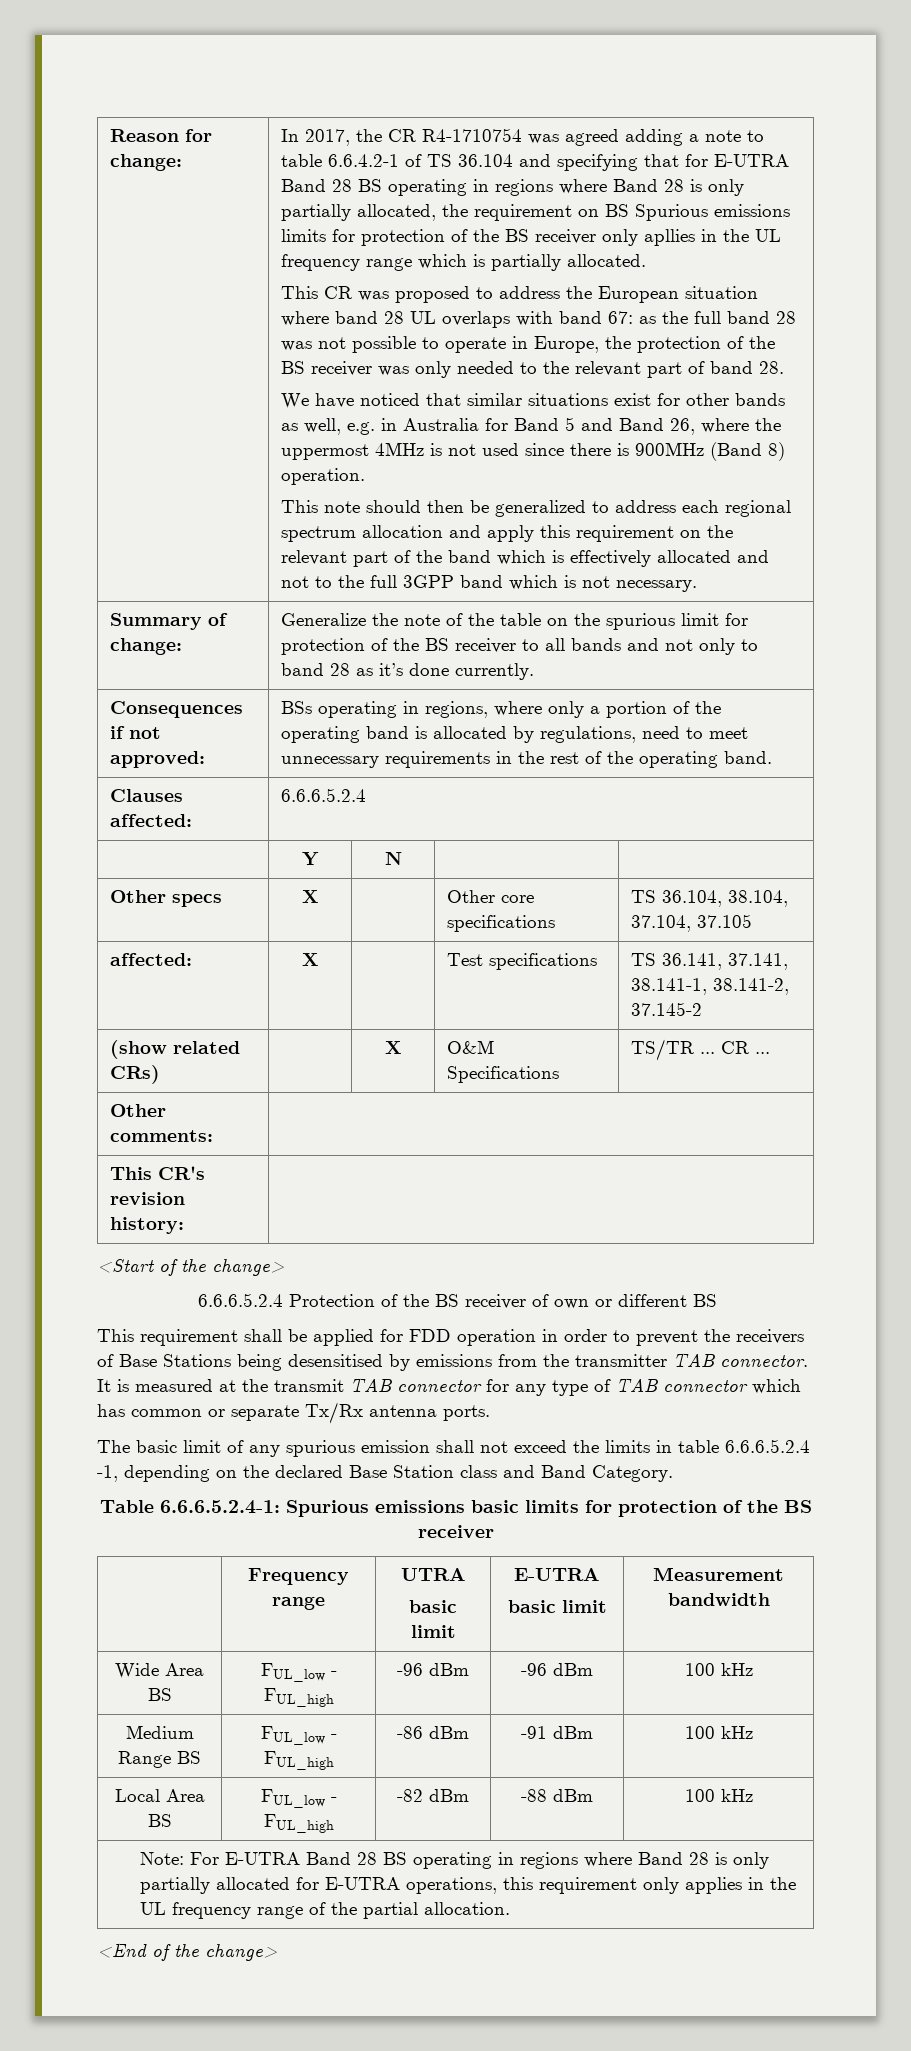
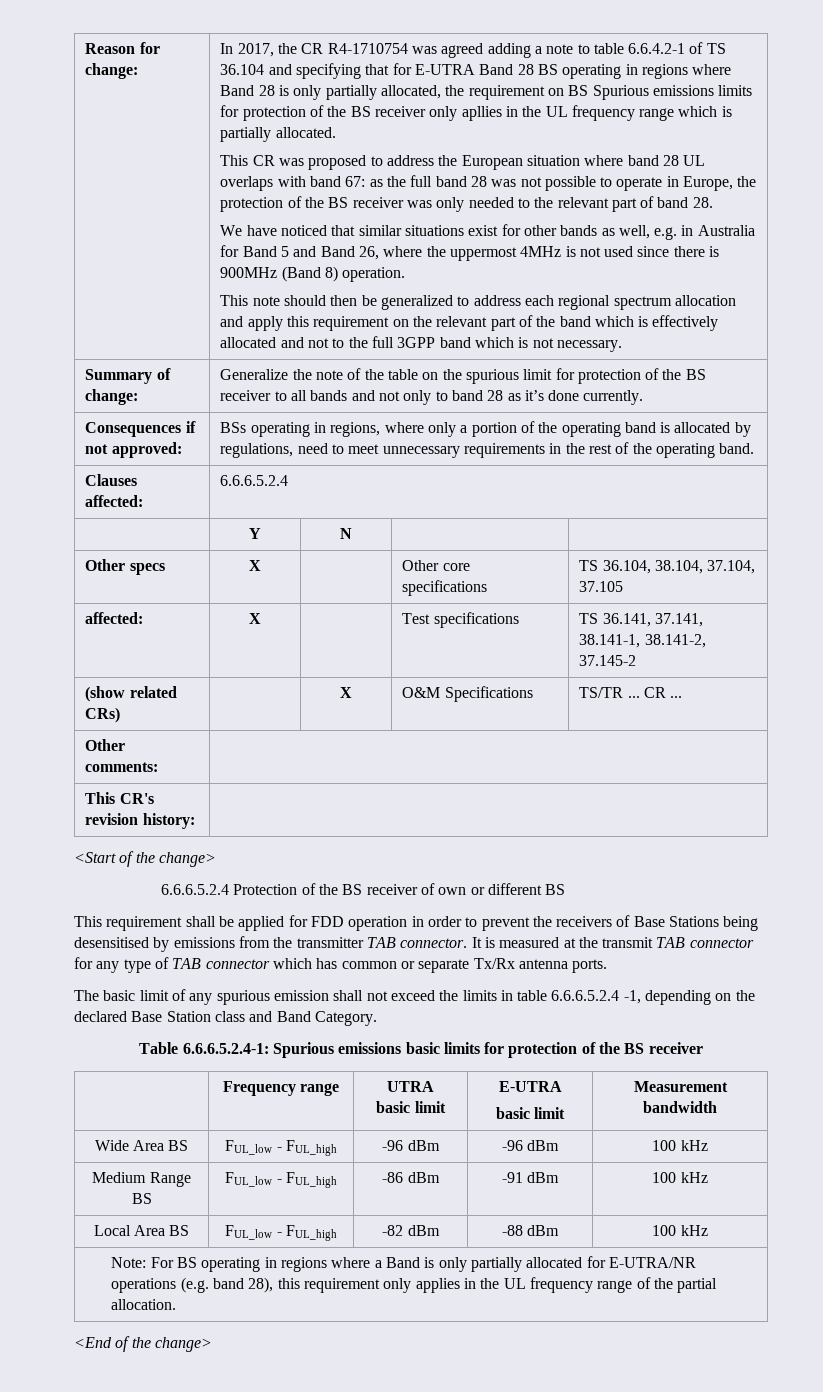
[225,1852,710,1869] E-UTRA Band 28 BS operating in regions where Band 28 -> [177,1257,420,1272] BS operating in regions where a Band
[325,1877,498,1894] E-UTRA operations, -> [608,1257,696,1268] [111,1277,274,1293] E-UTRA/NR operations (e.g. band 28),

